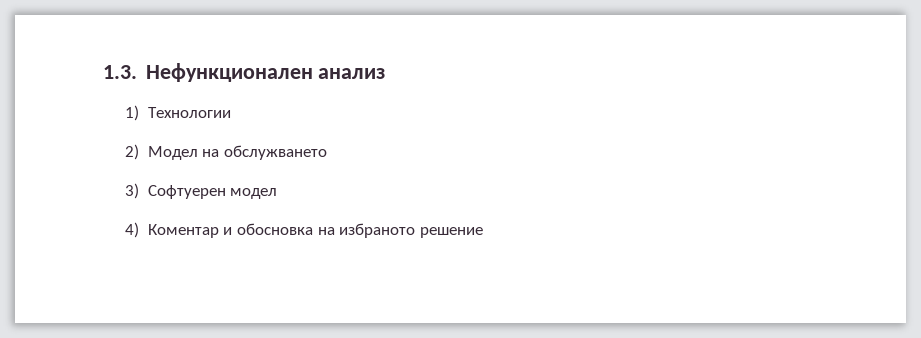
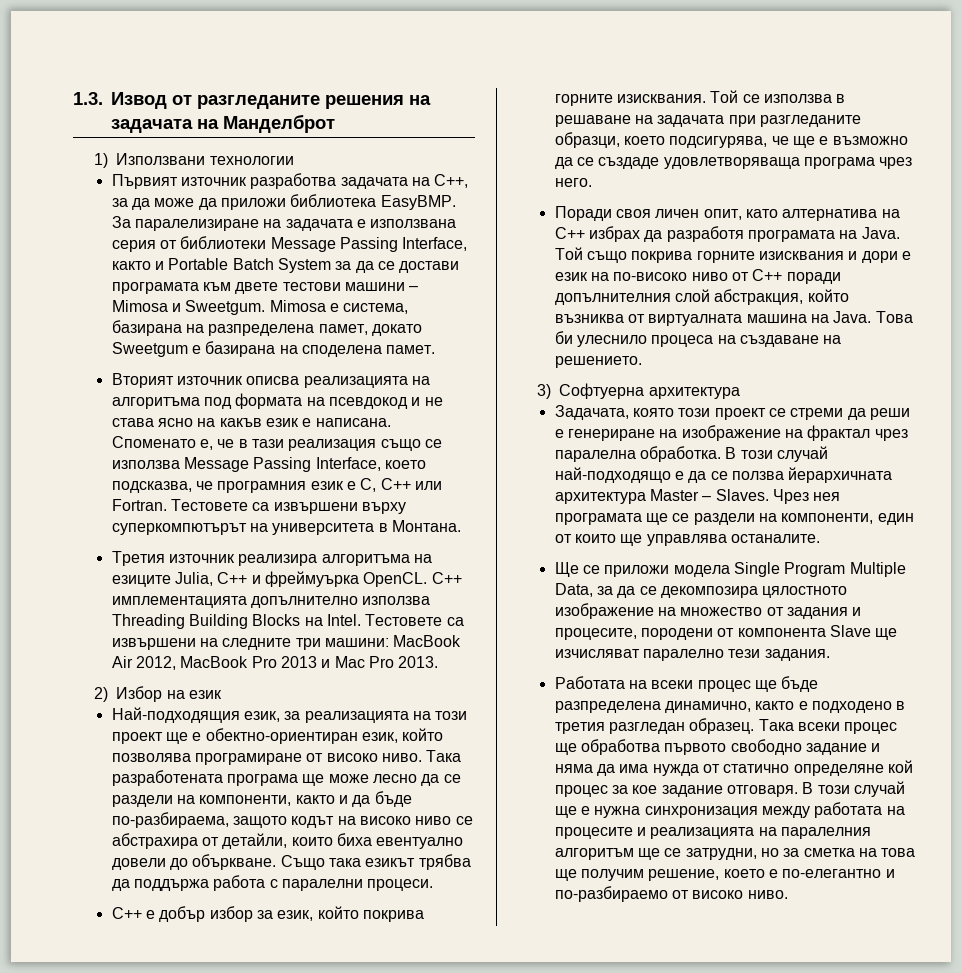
[145,63,386,82] [125,105,231,121] [125,144,327,160] [125,183,278,199] [125,222,483,238] Нефункционален анализ // 1) Технологии // 2) Модел на обслужването // 3) Софтуерен модел // 4) Коментар и обосновка на избраното решение -> [111,92,431,109] [111,114,335,133] [94,153,294,168] [111,173,469,189] [111,194,456,210] [111,216,457,231] [111,236,468,252] [111,258,460,273] [111,282,419,294] [111,300,409,315] [111,320,423,336] [111,341,436,357] [111,373,431,388] [111,393,443,409] [111,418,391,427] [111,436,443,451] [111,457,427,472] [111,478,443,493] [111,499,407,514] [111,520,462,535] [111,551,433,566] [111,571,462,587] [111,596,431,608] [111,614,464,629] [111,635,462,650] [111,656,439,670] [94,686,222,702] [111,707,468,723] [111,728,444,744] [111,750,462,765] [111,770,461,786] [111,791,412,807] [111,812,473,828] [111,833,464,849] [111,854,471,870] [111,875,434,891] [111,906,425,922] [554,90,846,106] [554,115,862,127] [554,132,908,148] [554,157,913,169] [554,178,592,187] [554,206,900,221] [554,226,900,242] [554,247,912,263] [554,269,841,284] [554,289,849,305] [554,311,913,326] [554,331,842,347] [554,356,642,368] [537,383,740,399] [554,405,911,420] [554,425,908,441] [554,446,829,462] [554,467,893,483] [554,489,841,504] [554,513,914,525] [554,534,821,546] [554,562,906,577] [554,583,848,598] [554,603,862,619] [554,625,898,640] [554,649,830,661] [554,676,819,692] [554,701,906,713] [554,718,898,734] [554,739,881,755] [554,760,914,776] [554,781,906,797] [554,802,905,818] [554,827,872,839] [554,848,916,860] [554,869,895,881] [554,886,788,902] Извод от разгледаните решения на задачата на Манделброт // 1) Използвани технологии // Първият източник разработва задачата на C++, за да може да приложи библиотека EasyBMP. За паралелизиране на задачата е използвана серия от библиотеки Message Passing Interface, както и Portable Batch System за да се достави програмата към двете тестови машини – Mimosa и Sweetgum. Mimosa е система, базирана на разпределена памет, докато Sweetgum е базирана на споделена памет. // Вторият източник описва реализацията на алгоритъма под формата на псевдокод и не става ясно на какъв език е написана. Споменато е, че в тази реализация също се използва Message Passing Interface, което подсказва, че програмния език е C, C++ или Fortran. Тестовете са извършени върху суперкомпютърът на университета в Монтана. // Третия източник реализира алгоритъма на езиците Julia, C++ и фреймуърка OpenCL. C++ имплементацията допълнително използва Threading Building Blocks на Intel. Тестовете са извършени на следните три машини: MacBook Air 2012, MacBook Pro 2013 и Mac Pro 2013. // 2) Избор на език // Най-подходящия език, за реализацията на този проект ще е обектно-ориентиран език, който позволява програмиране от високо ниво. Така разработената програма ще може лесно да се раздели на компоненти, както и да бъде по-разбираема, защото кодът на високо ниво се абстрахира от детайли, които биха евентуално довели до объркване. Също така езикът трябва да поддържа работа с паралелни процеси. // C++ е добър избор за език, който покрива горните изисквания. Той се използва в решаване на задачата при разгледаните образци, което подсигурява, че ще е възможно да се създаде удовлетворяваща програма чрез него. // Поради своя личен опит, като алтернатива на C++ избрах да разработя програмата на Java. Той също покрива горните изисквания и дори е език на по-високо ниво от C++ поради допълнителния слой абстракция, който възниква от виртуалната машина на Java. Това би улеснило процеса на създаване на решението. // 3) Софтуерна архитектура // Задачата, която този проект се стреми да реши е генериране на изображение на фрактал чрез паралелна обработка. В този случай най-подходящо е да се ползва йерархичната архитектура Master – Slaves. Чрез нея програмата ще се раздели на компоненти, един от които ще управлява останалите. // Ще се приложи модела Single Program Multiple Data, за да се декомпозира цялостното изображение на множество от задания и процесите, породени от компонента Slave ще изчисляват паралелно тези задания. // Работата на всеки процес ще бъде разпределена динамично, както е подходено в третия разгледан образец. Така всеки процес ще обработва първото свободно задание и няма да има нужда от статично определяне кой процес за кое задание отговаря. В този случай ще е нужна синхронизация между работата на процесите и реализацията на паралелния алгоритъм ще се затрудни, но за сметка на това ще получим решение, което е по-елегантно и по-разбираемо от високо ниво.

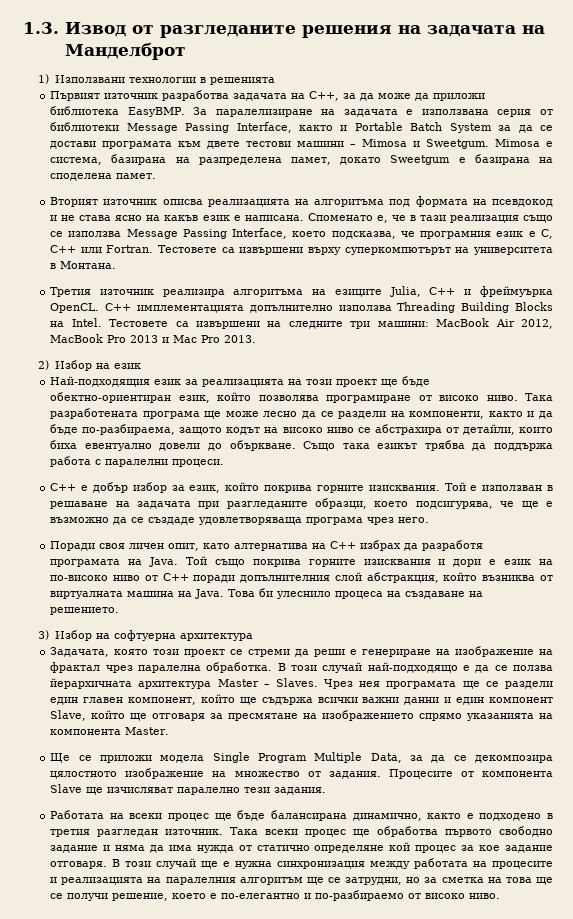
(294, 160) none -> [199,77,275,85] в решенията
[244,711,281,722] език, -> [154,379,182,385] език
[192,732,202,741] е -> [402,376,431,387] бъде
[742,94,833,103] се използва -> [470,485,543,491] е използван
[559,383,645,399] Софтуерна -> [54,630,176,641] Избор на софтуерна
[759,513,914,525] [554,534,821,546] на компоненти, един от които ще управлява останалите. -> [50,694,554,705] [50,710,553,721] [50,727,170,735] един главен компонент, който ще съдържа всички важни данни и един компонент Slave, който ще отговаря за пресмятане на изображението спрямо указанията на компонента Master.
[787,607,862,619] [554,628,714,640] задания и процесите, породени -> [328,769,453,779] задания. Процесите
[554,701,661,713] разпределена -> [270,810,347,821] балансирана
[689,718,755,734] образец. -> [165,829,224,835] източник.
[581,869,645,881] получим -> [50,893,109,901] се получи

